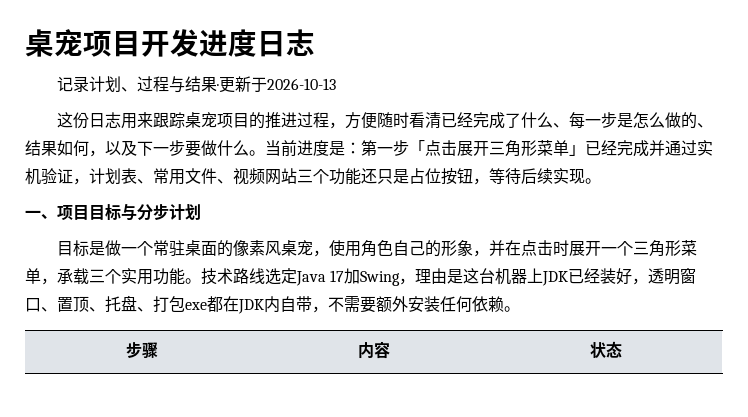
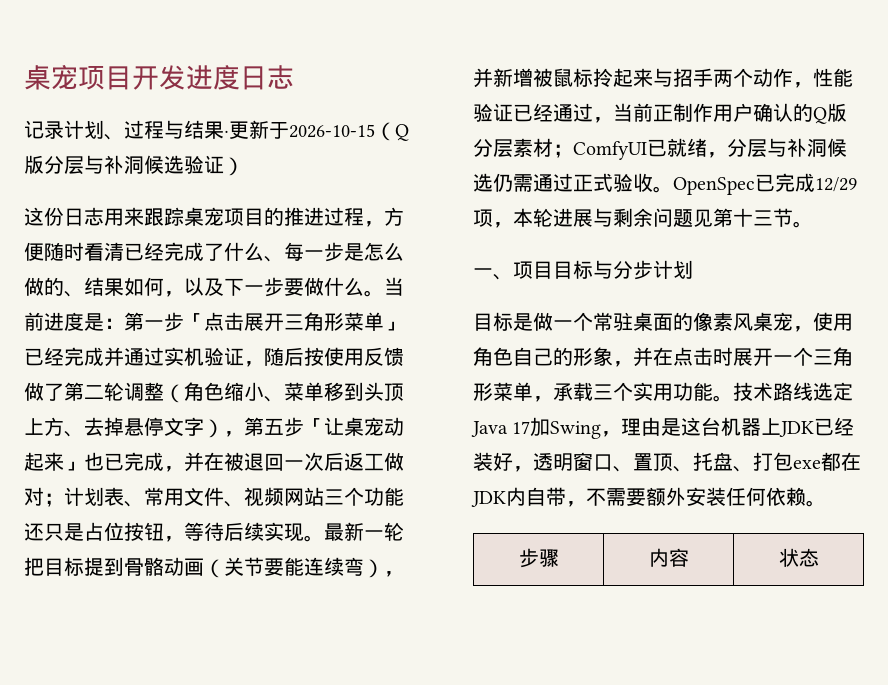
[267,78,337,90] 2026-10-13 -> [289,122,409,141] [24,155,244,176] 2026-10-15（Q版分层与补洞候选验证）
(89, 181) none -> [264,347,404,367] [24,382,404,403] [24,417,404,438] [24,452,404,472] [24,487,64,507] 随后按使用反馈做了第二轮调整（角色缩小、菜单移到头顶上方、去掉悬停文字），第五步「让桌宠动起来」也已完成，并在被退回一次后返工做对；
(601, 181) none -> [324,522,404,541] [24,557,404,578] [473,68,853,88] [473,103,847,124] [473,138,847,160] [473,173,857,195] [473,208,813,228] 最新一轮把目标提到骨骼动画（关节要能连续弯），并新增被鼠标拎起来与招手两个动作，性能验证已经通过，当前正制作用户确认的Q版分层素材；ComfyUI已就绪，分层与补洞候选仍需通过正式验收。OpenSpec已完成12/29项，本轮进展与剩余问题见第十三节。

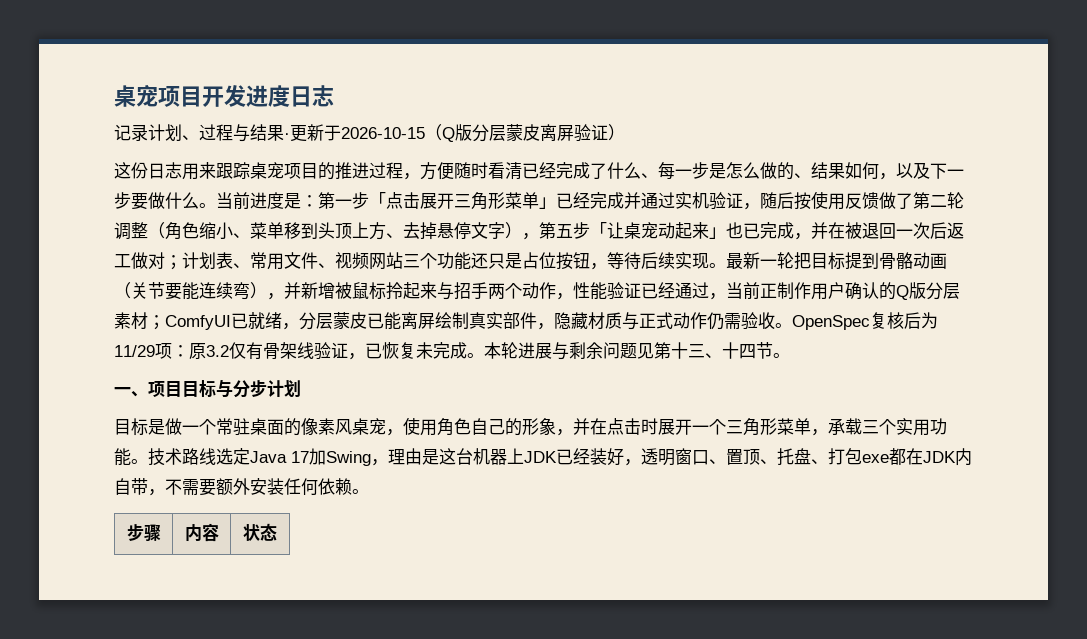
[84,155,184,174] 与补洞候选 -> [506,124,574,141] 蒙皮离屏
[767,138,847,157] [473,173,857,195] [473,209,513,228] 与补洞候选仍需通过正式验收。OpenSpec已完成12/29项， -> [333,312,938,330] [114,342,484,360] 蒙皮已能离屏绘制真实部件，隐藏材质与正式动作仍需验收。OpenSpec复核后为11/29项：原3.2仅有骨架线验证，已恢复未完成。
(773, 218) none -> [705,342,756,359] 、十四

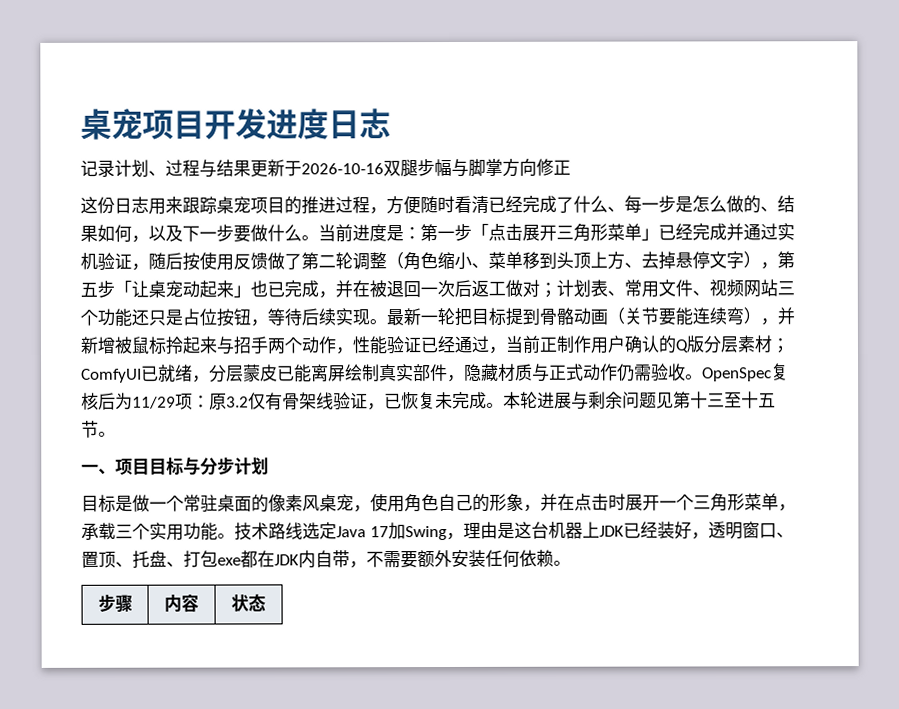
[284,124,625,142] ·更新于2026-10-15（Q版分层蒙皮离屏验证） -> [250,158,571,178] 更新于2026-10-16双腿步幅与脚掌方向修正
[705,342,756,359] 、十四 -> [724,391,776,409] 至十五

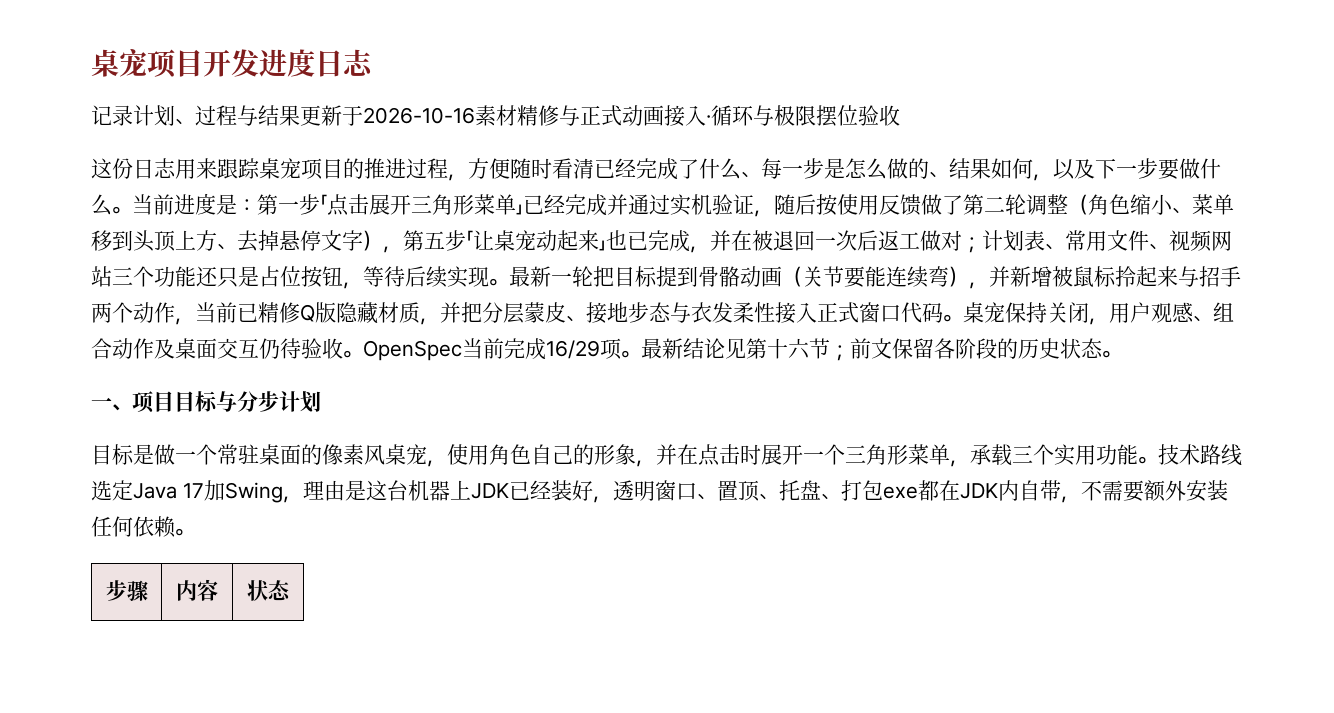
[383,158,571,178] 双腿步幅与脚掌方向修正 -> [475,105,900,127] 素材精修与正式动画接入·循环与极限摆位验收
[352,335,789,355] [81,363,789,383] [81,391,776,411] [81,420,99,438] 性能验证已经通过，当前正制作用户确认的Q版分层素材；ComfyUI已就绪，分层蒙皮已能离屏绘制真实部件，隐藏材质与正式动作仍需验收。OpenSpec复核后为11/29项：原3.2仅有骨架线验证，已恢复未完成。本轮进展与剩余问题见第十三至十五节 -> [195,302,1234,325] [91,338,1103,361] 当前已精修Q版隐藏材质，并把分层蒙皮、接地步态与衣发柔性接入正式窗口代码。桌宠保持关闭，用户观感、组合动作及桌面交互仍待验收。OpenSpec当前完成16/29项。最新结论见第十六节；前文保留各阶段的历史状态

